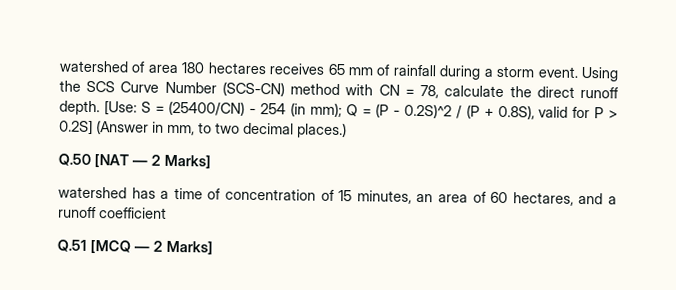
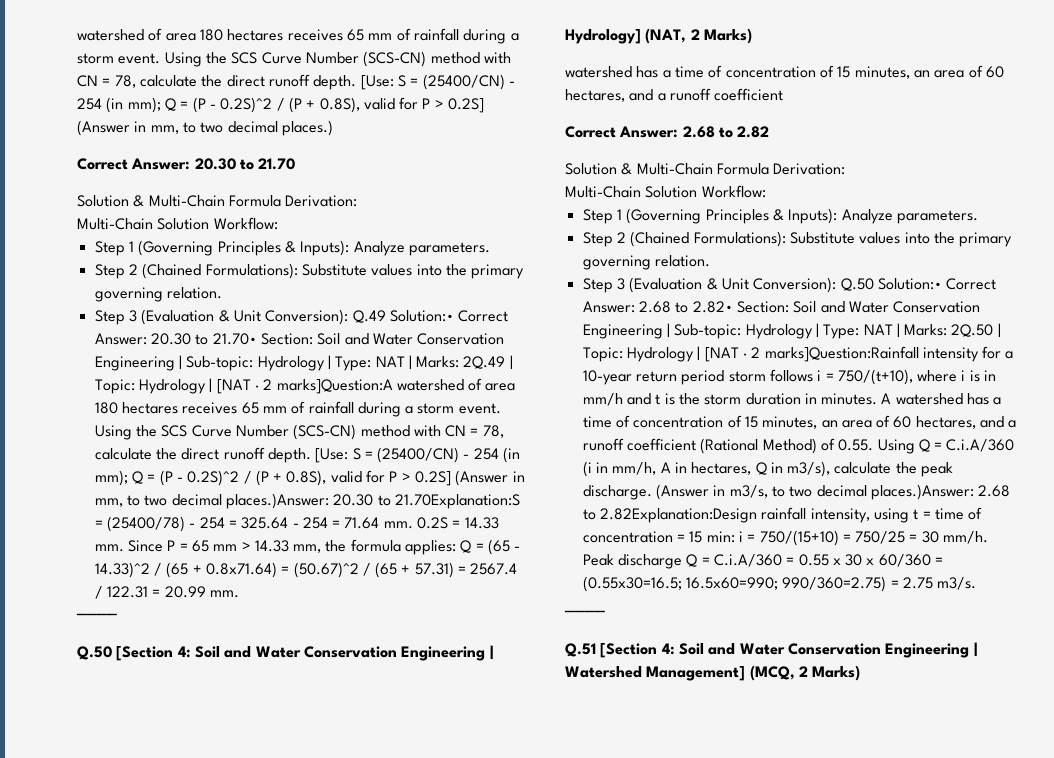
[58,153,211,169] Q.50 [NAT — 2 Marks] -> [77,158,296,170] [77,195,358,207] [77,217,278,230] [94,240,490,256] [94,263,525,279] [94,287,222,302] [94,309,509,325] [94,333,505,345] [94,355,513,371] [94,378,516,394] [94,401,501,417] [94,424,504,440] [94,447,521,463] [94,470,525,486] [94,493,520,509] [94,516,499,532] [94,539,521,555] [94,562,518,578] [94,586,239,599] [76,613,117,620] [77,645,494,661] [565,28,752,44] Correct Answer: 20.30 to 21.70 // Solution & Multi-Chain Formula Derivation: // Multi-Chain Solution Workflow: // Step 1 (Governing Principles & Inputs): Analyze parameters. // Step 2 (Chained Formulations): Substitute values into the primary governing relation. // Step 3 (Evaluation & Unit Conversion): Q.49 Solution:• Correct Answer: 20.30 to 21.70• Section: Soil and Water Conservation Engineering | Sub-topic: Hydrology | Type: NAT | Marks: 2Q.49 | Topic: Hydrology | [NAT · 2 marks]Question:A watershed of area 180 hectares receives 65 mm of rainfall during a storm event. Using the SCS Curve Number (SCS-CN) method with CN = 78, calculate the direct runoff depth. [Use: S = (25400/CN) - 254 (in mm); Q = (P - 0.2S)^2 / (P + 0.8S), valid for P > 0.2S] (Answer in mm, to two decimal places.)Answer: 20.30 to 21.70Explanation:S = (25400/78) - 254 = 325.64 - 254 = 71.64 mm. 0.2S = 14.33 mm. Since P = 65 mm > 14.33 mm, the formula applies: Q = (65 - 14.33)^2 / (65 + 0.8x71.64) = (50.67)^2 / (65 + 57.31) = 2567.4 / 122.31 = 20.99 mm. // ──── // Q.50 [Section 4: Soil and Water Conservation Engineering | Hydrology] (NAT, 2 Marks)
[57,239,213,255] Q.51 [MCQ — 2 Marks] -> [565,126,770,138] [565,163,846,175] [565,185,766,198] [582,208,978,224] [582,231,1013,247] [582,255,710,270] [582,277,997,293] [582,301,981,313] [582,323,1001,339] [582,346,1014,362] [582,369,997,385] [582,393,1002,406] [582,415,1017,429] [582,438,1015,454] [582,461,954,477] [582,484,1011,500] [582,507,983,523] [582,530,989,546] [582,554,944,569] [582,576,977,592] [564,610,605,617] [565,642,978,658] [565,665,861,681] Correct Answer: 2.68 to 2.82 // Solution & Multi-Chain Formula Derivation: // Multi-Chain Solution Workflow: // Step 1 (Governing Principles & Inputs): Analyze parameters. // Step 2 (Chained Formulations): Substitute values into the primary governing relation. // Step 3 (Evaluation & Unit Conversion): Q.50 Solution:• Correct Answer: 2.68 to 2.82• Section: Soil and Water Conservation Engineering | Sub-topic: Hydrology | Type: NAT | Marks: 2Q.50 | Topic: Hydrology | [NAT · 2 marks]Question:Rainfall intensity for a 10-year return period storm follows i = 750/(t+10), where i is in mm/h and t is the storm duration in minutes. A watershed has a time of concentration of 15 minutes, an area of 60 hectares, and a runoff coefficient (Rational Method) of 0.55. Using Q = C.i.A/360 (i in mm/h, A in hectares, Q in m3/s), calculate the peak discharge. (Answer in m3/s, to two decimal places.)Answer: 2.68 to 2.82Explanation:Design rainfall intensity, using t = time of concentration = 15 min: i = 750/(15+10) = 750/25 = 30 mm/h. Peak discharge Q = C.i.A/360 = 0.55 x 30 x 60/360 = (0.55x30=16.5; 16.5x60=990; 990/360=2.75) = 2.75 m3/s. // ──── // Q.51 [Section 4: Soil and Water Conservation Engineering | Watershed Management] (MCQ, 2 Marks)

